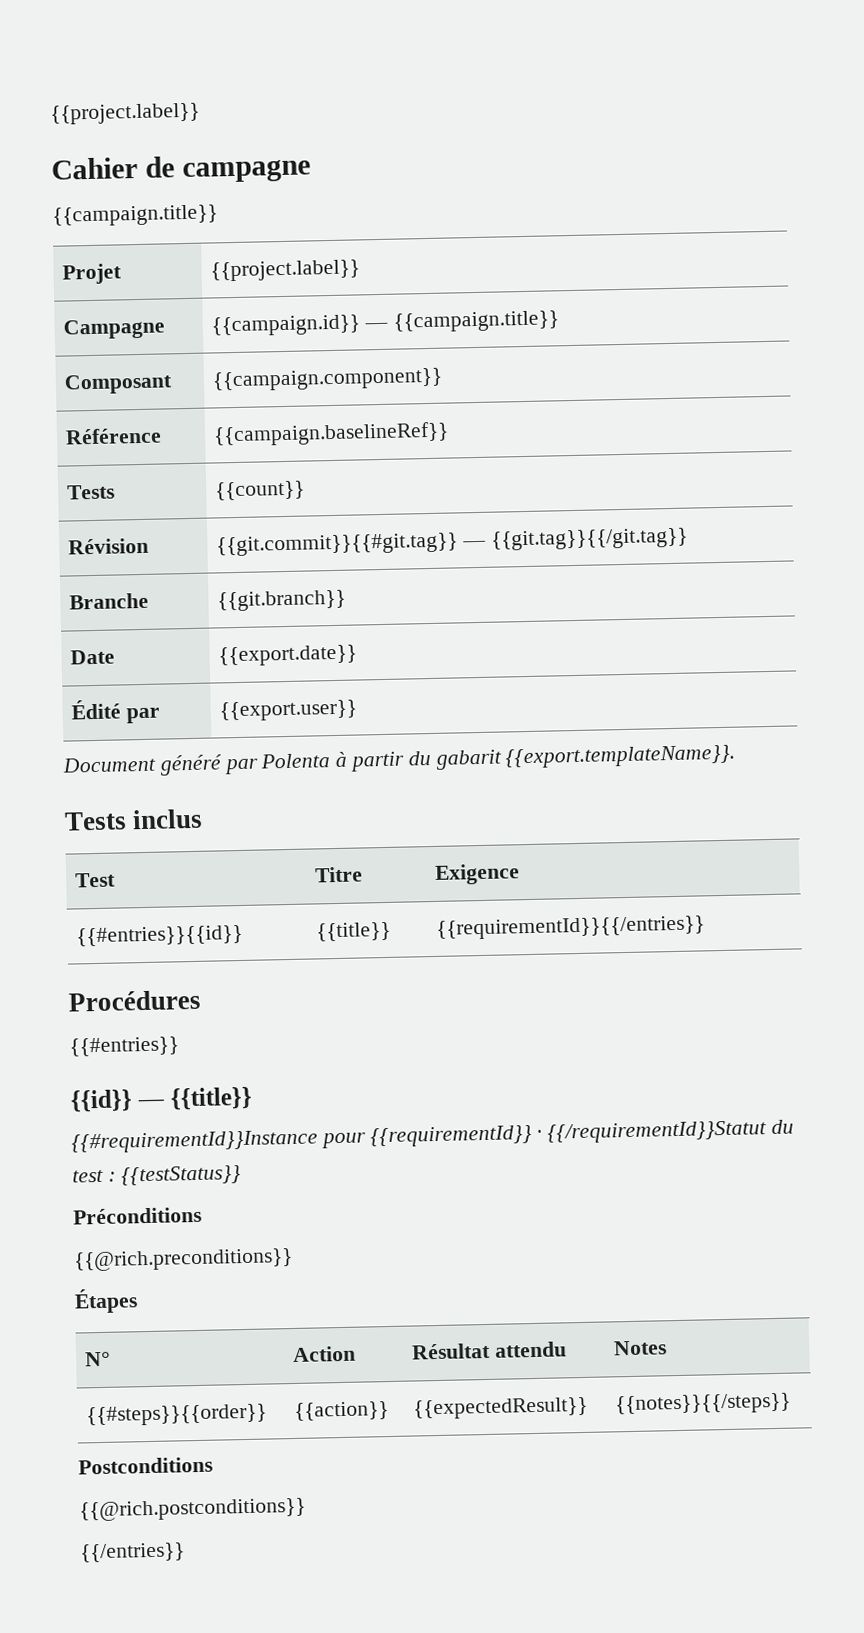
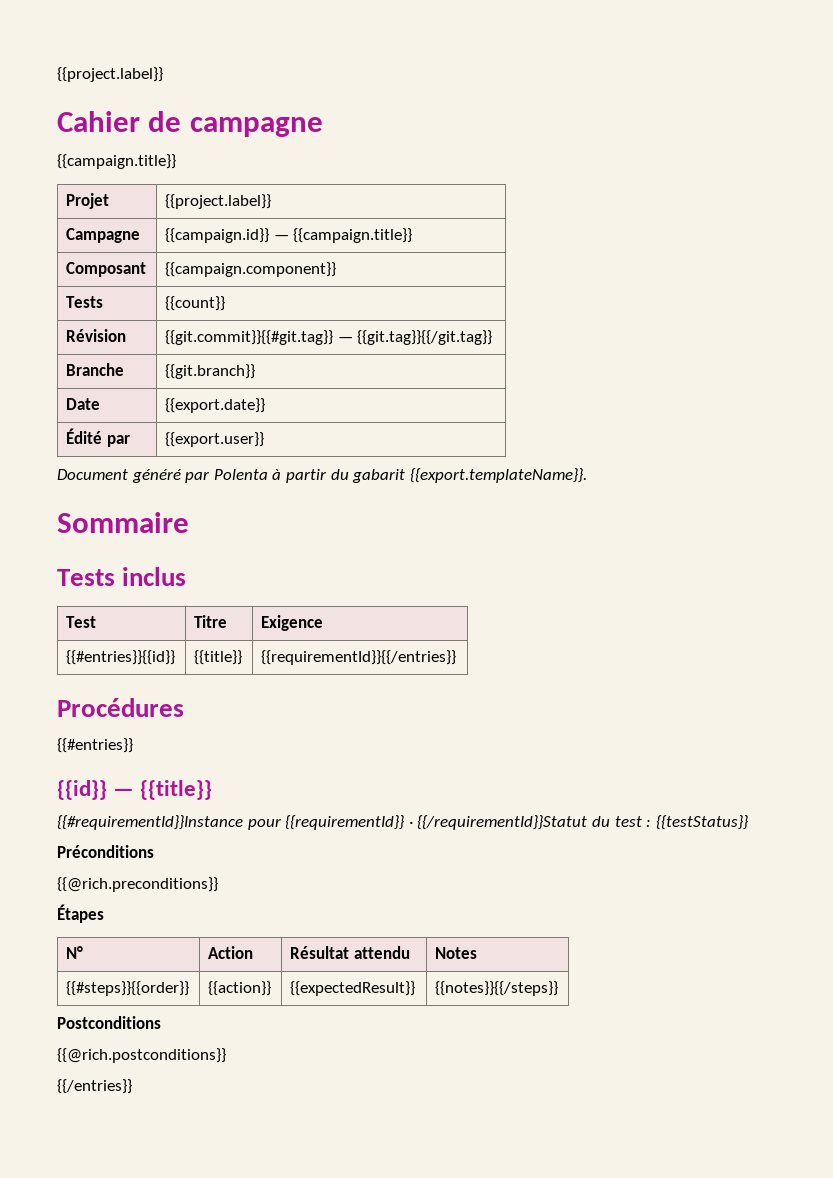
[64,427,162,445] [212,421,449,447] // Référence | {{campaign.baselineRef}} -> (337, 269) none
(736, 756) none -> [57,512,189,533] // Sommaire

